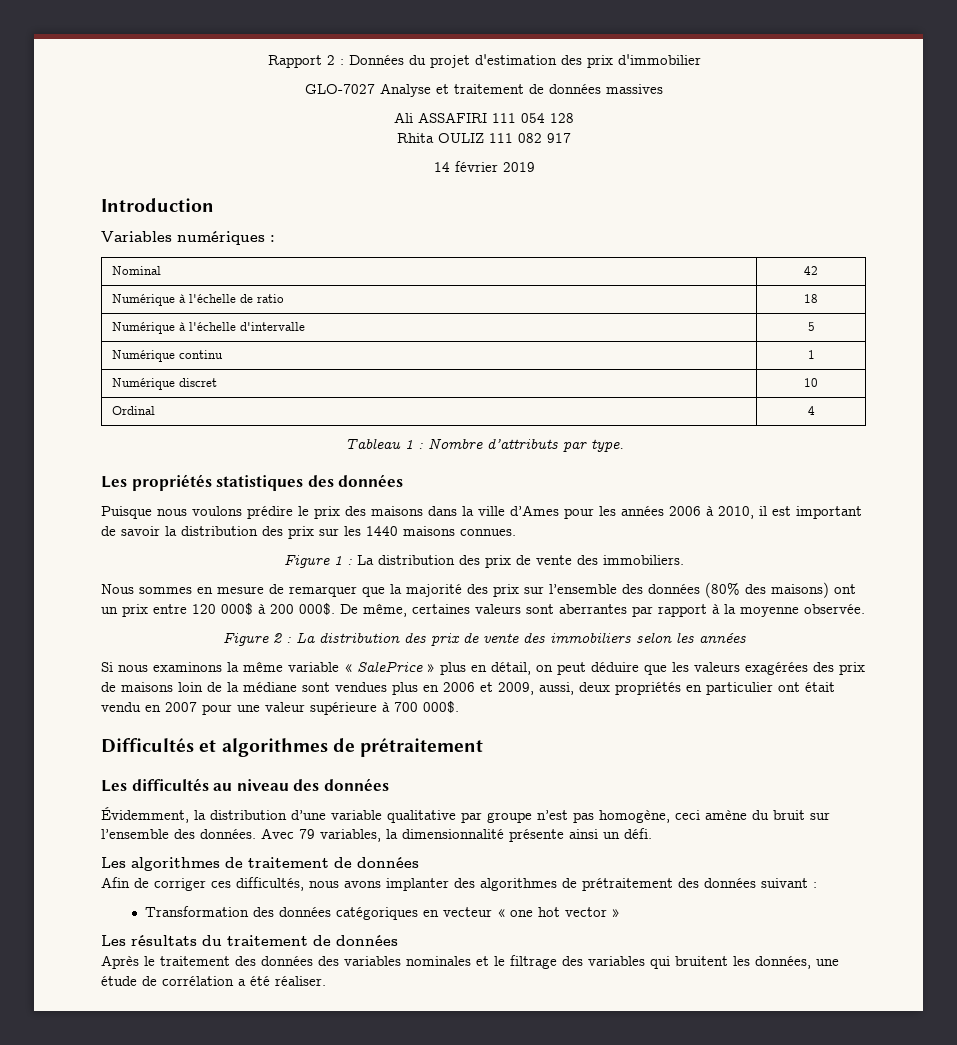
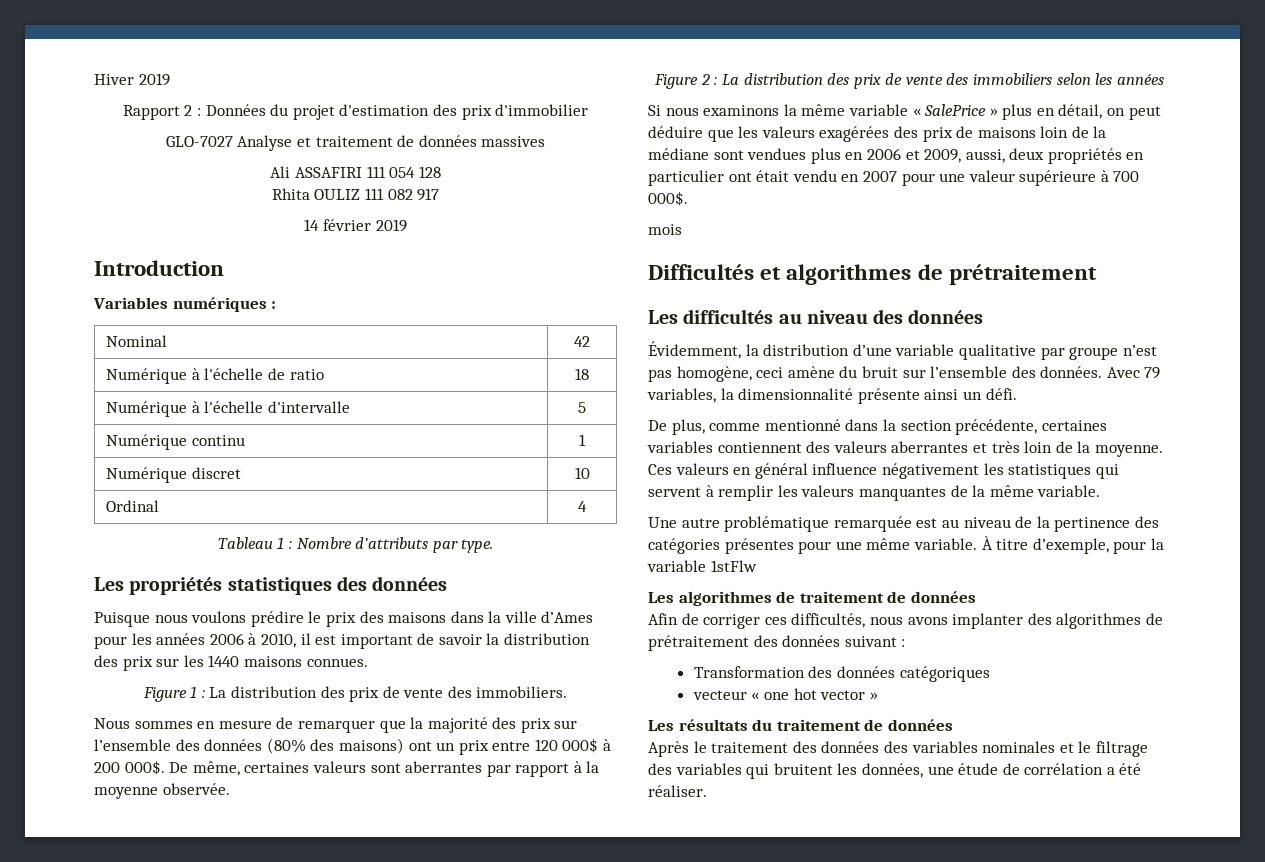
(267, 61) none -> [94,73,170,86] Hiver 2019 //
(459, 707) none -> [648,224,682,235] // mois
(652, 833) none -> [648,419,1107,435] [647,441,1163,457] [648,463,1119,479] [648,485,1101,501] [648,516,1159,532] [648,536,1164,554] [647,560,757,572] // De plus, comme mentionné dans la section précédente, certaines variables contiennent des valeurs aberrantes et très loin de la moyenne. Ces valeurs en général influence négativement les statistiques qui servent à remplir les valeurs manquantes de la même variable. // Une autre problématique remarquée est au niveau de la pertinence des catégories présentes pour une même variable. À titre d’exemple, pour la variable 1stFlw
[422,910,439,917] en -> (990, 674) //

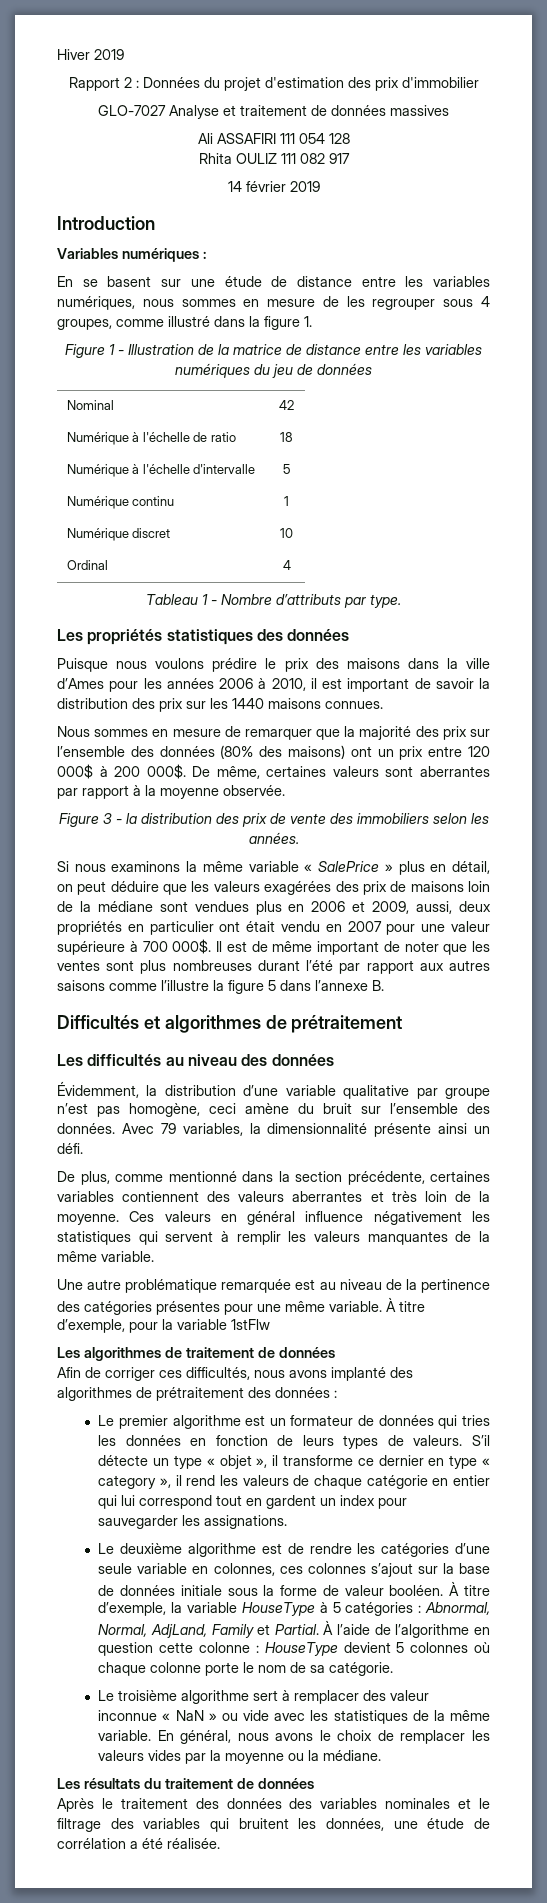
(277, 305) none -> [57,276,490,287] [57,296,490,310] [57,316,312,330] [65,344,482,358] [175,363,372,378] // En se basent sur une étude de distance entre les variables numériques, nous sommes en mesure de les regrouper sous 4 groupes, comme illustré dans la figure 1. // Figure 1 - Illustration de la matrice de distance entre les variables numériques du jeu de données
[288,541,292,549] : -> [211,600,217,605] -
[142,686,568,702] // Figure 1 : La distribution des prix de vente des immobiliers. -> (383, 705) none
[700,74,739,85] 2 : La -> [102,813,137,824] 3 - la
[1116,74,1164,85] années -> [248,832,299,844] années.
[648,224,682,235] // mois -> [216,941,490,955] [57,960,491,974] [57,980,384,994] Il est de même important de noter que les ventes sont plus nombreuses durant l’été par rapport aux autres saisons comme l’illustre la figure 5 dans l’annexe B.
[952,613,1024,629] implanter -> [331,1367,386,1381] implanté
[844,636,906,647] [693,666,990,682] [692,688,878,700] suivant : // Transformation des données catégoriques // vecteur « one hot vector » -> [334,1390,337,1398] [98,1415,490,1429] [98,1435,491,1449] [98,1455,490,1469] [98,1475,491,1489] [98,1495,408,1509] [98,1515,288,1529] [98,1543,491,1557] [98,1563,490,1577] [98,1581,490,1596] [98,1602,491,1616] [98,1620,490,1638] [98,1642,491,1656] [98,1662,394,1676] [98,1690,430,1704] [98,1710,490,1724] [98,1730,491,1744] [98,1750,382,1764] : // Le premier algorithme est un formateur de données qui tries les données en fonction de leurs types de valeurs. S’il détecte un type « objet », il transforme ce dernier en type « category », il rend les valeurs de chaque catégorie en entier qui lui correspond tout en gardent un index pour sauvegarder les assignations. // Le deuxième algorithme est de rendre les catégories d’une seule variable en colonnes, ces colonnes s’ajout sur la base de données initiale sous la forme de valeur booléen. À titre d’exemple, la variable HouseType à 5 catégories : Abnormal, Normal, AdjLand, Family et Partial. À l’aide de l’algorithme en question cette colonne : HouseType devient 5 colonnes où chaque colonne porte le nom de sa catégorie. // Le troisième algorithme sert à remplacer des valeur inconnue « NaN » ou vide avec les statistiques de la même variable. En général, nous avons le choix de remplacer les valeurs vides par la moyenne ou la médiane.
[648,785,707,797] réaliser. -> [167,1838,220,1849] réalisée.

